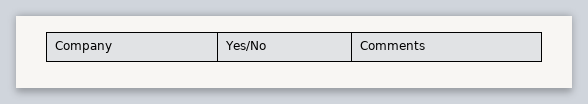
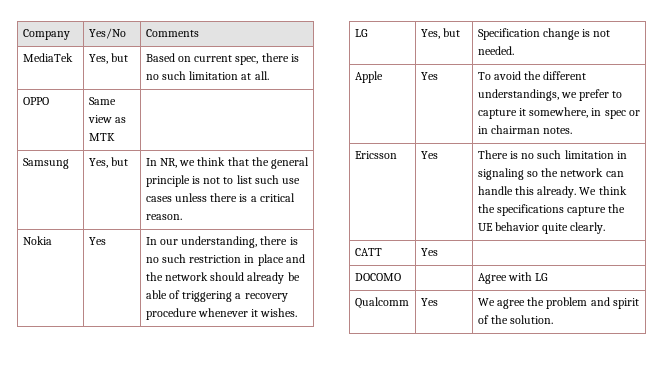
(425, 45) none -> [22,53,73,62] [88,53,128,64] [145,53,299,65] [145,71,269,80] [22,97,49,105] [88,97,116,105] [87,115,126,123] [88,133,115,141] [22,158,69,169] [88,157,128,168] [145,157,309,169] [145,175,300,187] [145,193,295,202] [145,214,182,220] [22,236,52,245] [88,237,106,245] [145,236,298,248] [145,254,305,266] [145,272,300,284] [145,290,288,302] [145,308,298,320] [354,29,368,37] [420,28,460,39] [477,28,611,40] [477,46,514,55] [354,71,383,83] [420,72,438,80] [477,71,587,80] [477,89,623,101] [477,107,640,119] [477,125,573,134] [354,151,397,159] [420,151,438,159] [477,150,627,159] [477,168,624,180] [477,186,627,198] [477,204,626,216] [477,222,606,234] [354,248,382,256] [420,248,438,256] [354,273,401,281] [477,272,549,284] [354,297,409,309] [420,298,438,306] [477,297,639,309] [477,315,554,324] // MediaTek | Yes, but | Based on current spec, there is no such limitation at all. // OPPO | Same view as MTK | // Samsung | Yes, but | In NR, we think that the general principle is not to list such use cases unless there is a critical reason. // Nokia | Yes | In our understanding, there is no such restriction in place and the network should already be able of triggering a recovery procedure whenever it wishes. // LG | Yes, but | Specification change is not needed. // Apple | Yes | To avoid the different understandings, we prefer to capture it somewhere, in spec or in chairman notes. // Ericsson | Yes | There is no such limitation in signaling so the network can handle this already. We think the specifications capture the UE behavior quite clearly. // CATT | Yes | // DOCOMO | | Agree with LG // Qualcomm | Yes | We agree the problem and spirit of the solution.

